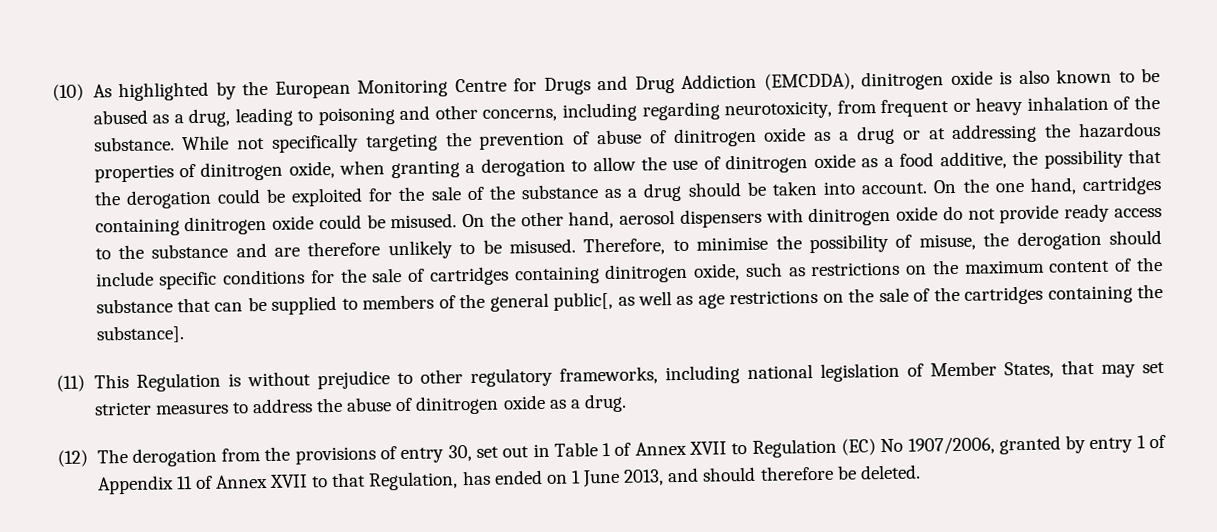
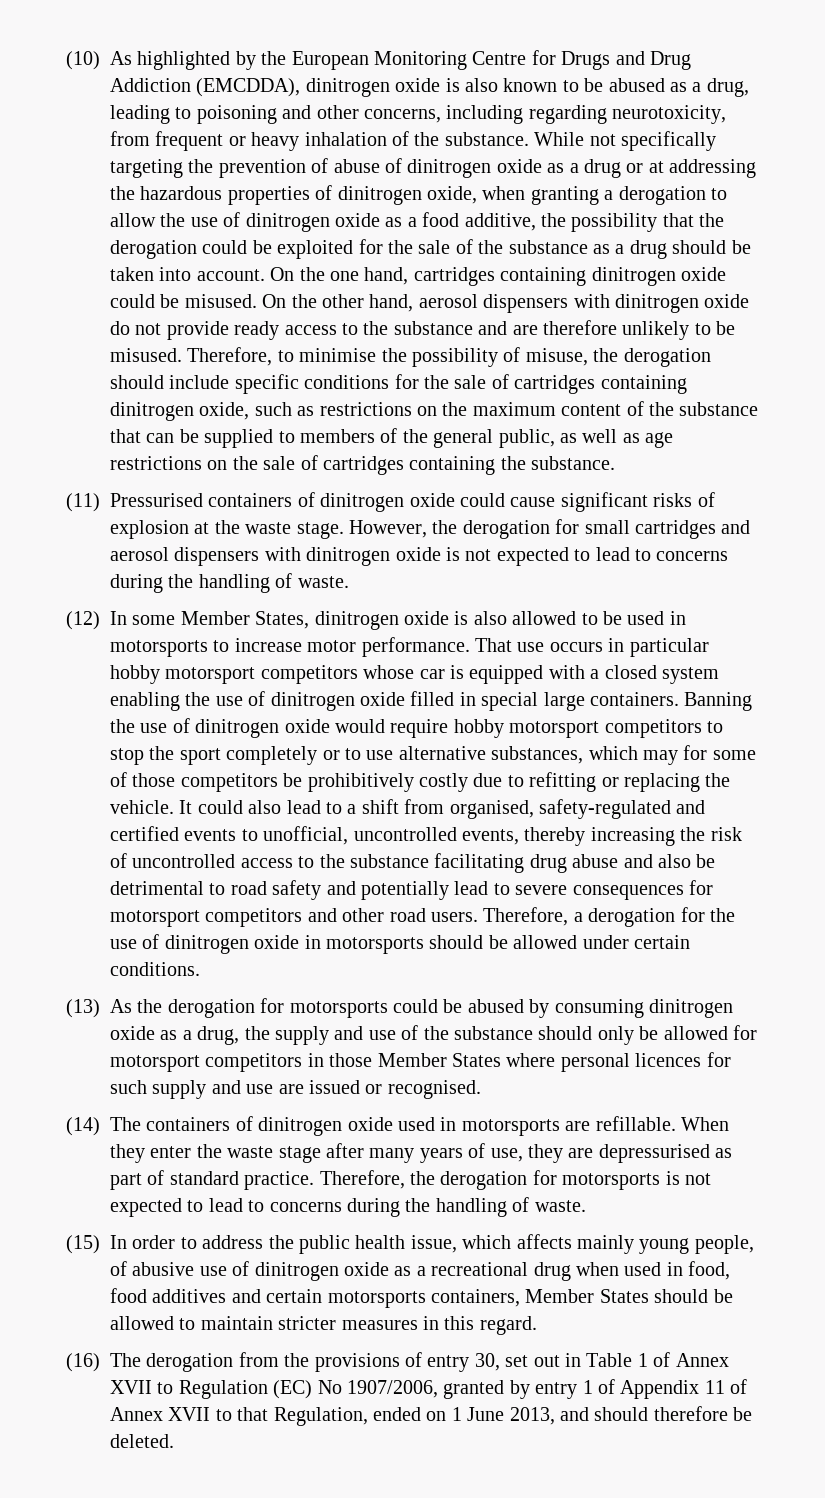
[553,291,614,311] public[, -> [498,429,555,448] public,
[933,286,960,302] the -> (318, 462) none
[95,325,185,344] substance]. -> [531,456,616,470] substance.
[93,359,1165,392] [93,393,627,416] [57,449,88,467] This Regulation is without prejudice to other regulatory frameworks, including national legislation of Member States, that may set stricter measures to address the abuse of dinitrogen oxide as a drug. // (12) -> [110,492,715,512] [110,519,751,539] [110,547,729,566] [110,573,349,593] [66,611,686,630] [110,637,709,657] [110,665,719,684] [110,691,753,711] [110,718,723,738] [110,745,756,765] [110,772,731,792] [110,799,706,819] [110,826,742,846] [110,853,716,873] [110,880,713,900] [110,907,735,927] [110,934,690,954] [110,962,200,976] [66,998,733,1018] [110,1025,757,1045] [110,1052,731,1072] [110,1080,481,1099] [66,1116,729,1136] [110,1143,733,1163] [110,1170,711,1190] [110,1197,586,1217] [66,1234,754,1254] [110,1261,731,1281] [110,1288,733,1308] [110,1316,537,1335] [66,1353,100,1372] Pressurised containers of dinitrogen oxide could cause significant risks of explosion at the waste stage. However, the derogation for small cartridges and aerosol dispensers with dinitrogen oxide is not expected to lead to concerns during the handling of waste. // (12) In some Member States, dinitrogen oxide is also allowed to be used in motorsports to increase motor performance. That use occurs in particular hobby motorsport competitors whose car is equipped with a closed system enabling the use of dinitrogen oxide filled in special large containers. Banning the use of dinitrogen oxide would require hobby motorsport competitors to stop the sport completely or to use alternative substances, which may for some of those competitors be prohibitively costly due to refitting or replacing the vehicle. It could also lead to a shift from organised, safety-regulated and certified events to unofficial, uncontrolled events, thereby increasing the risk of uncontrolled access to the substance facilitating drug abuse and also be detrimental to road safety and potentially lead to severe consequences for motorsport competitors and other road users. Therefore, a derogation for the use of dinitrogen oxide in motorsports should be allowed under certain conditions. // (13) As the derogation for motorsports could be abused by consuming dinitrogen oxide as a drug, the supply and use of the substance should only be allowed for motorsport competitors in those Member States where personal licences for such supply and use are issued or recognised. // (14) The containers of dinitrogen oxide used in motorsports are refillable. When they enter the waste stage after many years of use, they are depressurised as part of standard practice. Therefore, the derogation for motorsports is not expected to lead to concerns during the handling of waste. // (15) In order to address the public health issue, which affects mainly young people, of abusive use of dinitrogen oxide as a recreational drug when used in food, food additives and certain motorsports containers, Member States should be allowed to maintain stricter measures in this regard. // (16)
[461,470,491,486] has -> (368, 1416) none

